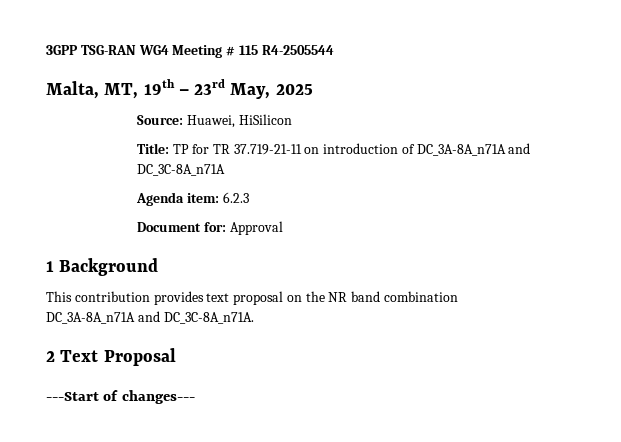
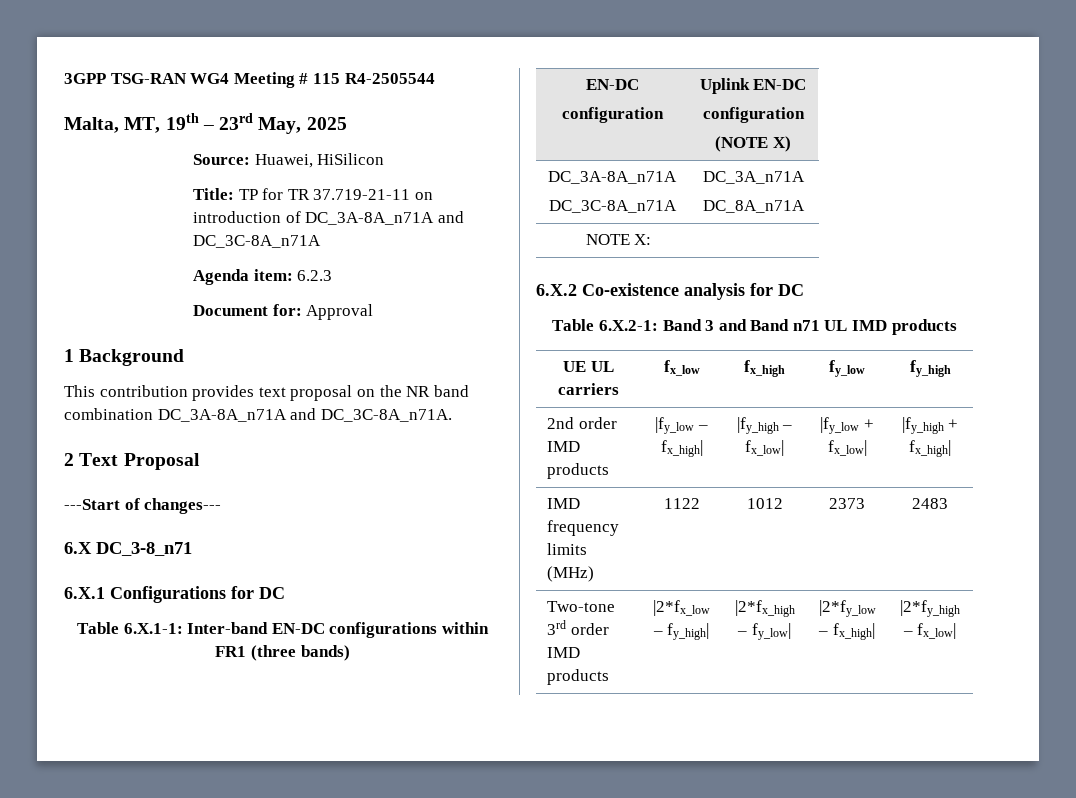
(195, 397) none -> [64,542,192,556] [64,586,285,603] [77,622,489,638] [215,645,350,661] [585,79,639,90] [561,107,664,123] [699,78,807,94] [702,107,805,123] [715,136,791,152] [548,171,677,184] [548,200,677,213] [702,171,805,184] [702,200,805,213] [585,234,652,245] [536,283,804,300] [552,319,957,335] [563,361,614,372] [558,383,619,395] [663,360,700,376] [744,360,785,377] [829,360,865,377] [909,360,951,377] [547,417,617,429] [547,441,581,452] [547,463,610,479] [655,417,708,434] [660,440,703,457] [736,417,793,434] [745,440,784,456] [820,417,874,434] [827,440,867,456] [901,417,959,434] [909,440,951,457] [547,498,581,509] [547,520,620,536] [547,543,588,555] [547,566,595,582] [663,498,700,509] [746,498,783,509] [829,498,865,509] [912,498,948,509] [547,601,616,612] [547,620,609,635] [547,647,581,658] [547,669,610,685] [653,600,710,616] [652,623,710,640] [734,600,795,617] [737,623,791,640] [818,600,876,617] [818,623,875,640] [900,600,960,617] [902,623,957,639] // 6.X DC_3-8_n71 // 6.X.1 Configurations for DC // Table 6.X.1-1: Inter-band EN-DC configurations within FR1 (three bands) // EN-DC // configuration | Uplink EN-DC // configuration // (NOTE X) // DC_3A-8A_n71A // DC_3C-8A_n71A | DC_3A_n71A // DC_8A_n71A // NOTE X: // 6.X.2 Co-existence analysis for DC // Table 6.X.2-1: Band 3 and Band n71 UL IMD products // UE UL carriers | fx_low | fx_high | fy_low | fy_high // 2nd order IMD products | |fy_low – fx_high| | |fy_high – fx_low| | |fy_low + fx_low| | |fy_high + fx_high| // IMD frequency limits (MHz) | 1122 | 1012 | 2373 | 2483 // Two-tone 3rd order IMD products | |2*fx_low – fy_high| | |2*fx_high – fy_low| | |2*fy_low – fx_high| | |2*fy_high – fx_low|

